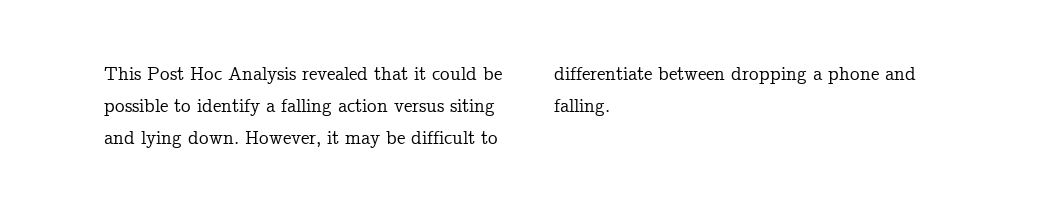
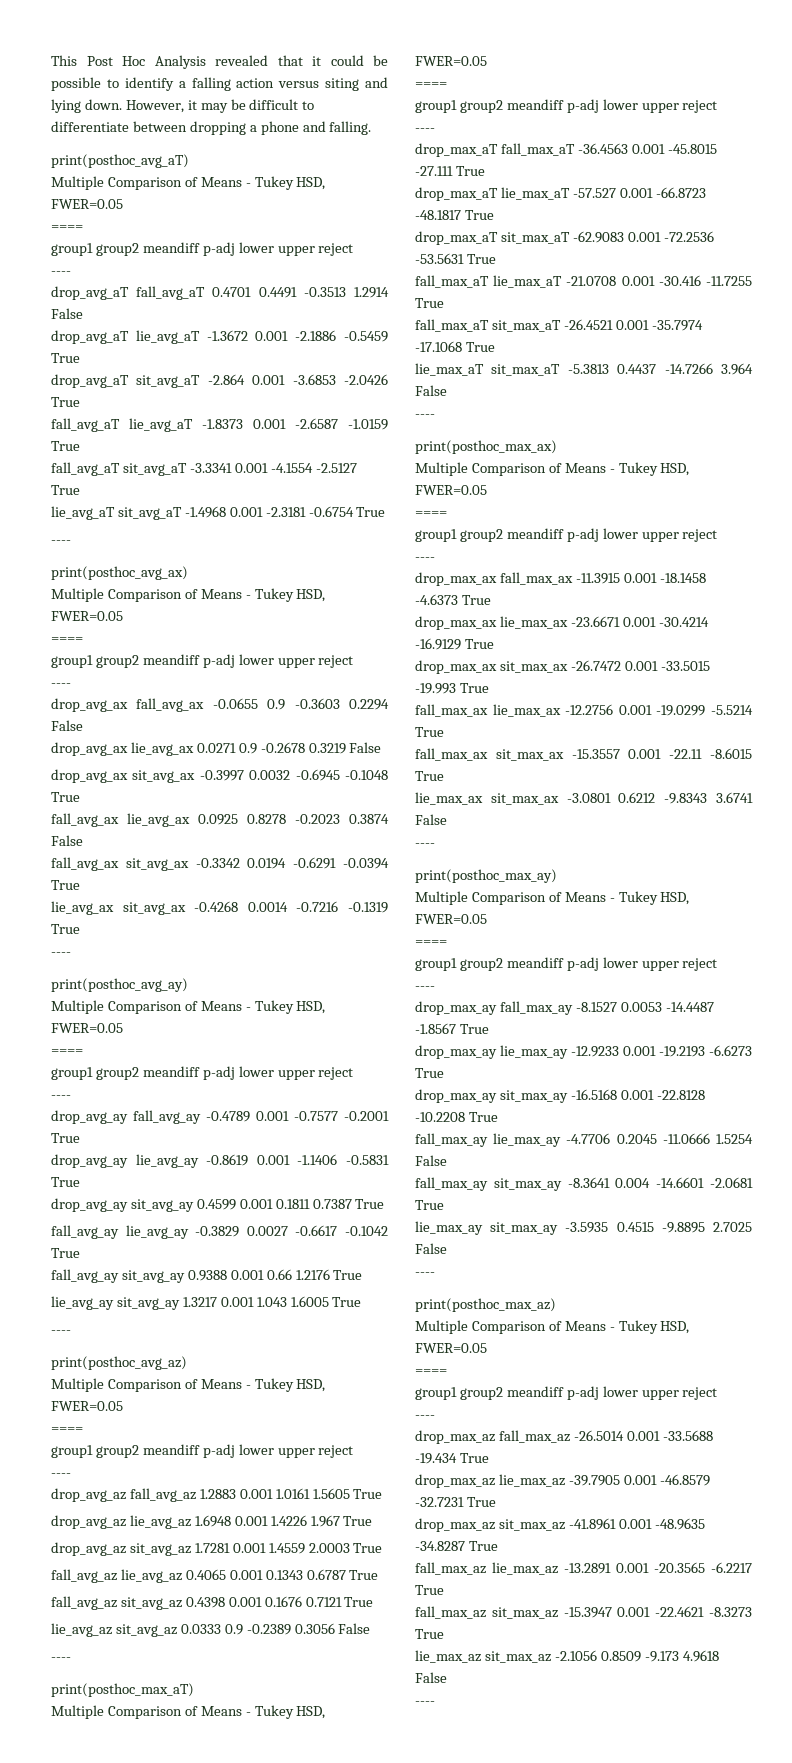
(610, 107) none -> [51,154,189,168] [51,176,326,190] [51,199,123,209] [51,225,83,231] [51,242,354,256] [51,271,71,275] [51,286,389,300] [51,308,83,319] [51,330,389,344] [51,353,80,363] [51,374,388,388] [51,397,80,407] [51,418,388,432] [51,441,80,451] [51,462,357,476] [51,485,80,495] [51,506,386,520] [51,540,71,544] [51,566,188,580] [51,588,326,602] [51,611,123,621] [51,637,83,643] [51,654,354,668] [51,683,71,687] [51,698,389,712] [51,720,83,731] [51,742,382,756] [51,769,388,783] [51,792,80,802] [51,813,389,827] [51,835,83,846] [51,857,390,871] [51,880,80,890] [51,901,388,915] [51,924,80,934] [51,952,71,956] [51,978,188,992] [51,1000,326,1014] [51,1023,123,1033] [51,1049,83,1055] [51,1066,354,1080] [51,1095,71,1099] [51,1110,389,1124] [51,1133,80,1143] [51,1154,389,1168] [51,1177,80,1187] [51,1198,385,1212] [51,1225,388,1239] [51,1248,80,1258] [51,1269,363,1283] [51,1296,362,1310] [51,1330,71,1334] [51,1356,187,1370] [51,1378,326,1392] [51,1401,123,1411] [51,1427,83,1433] [51,1444,354,1458] [51,1473,71,1477] [51,1488,383,1502] [51,1515,373,1529] [51,1542,383,1556] [51,1569,379,1583] [51,1596,374,1610] [51,1623,371,1637] [51,1657,71,1661] [51,1683,194,1697] [51,1705,326,1719] [415,56,487,66] [415,82,447,88] [415,99,718,113] [415,128,435,132] [415,143,717,157] [415,166,485,176] [415,187,706,201] [415,210,494,220] [415,231,714,245] [415,253,496,264] [415,275,752,288] [415,298,444,308] [415,319,703,332] [415,341,495,352] [415,363,753,376] [415,385,447,396] [415,414,435,418] [415,440,557,454] [415,462,690,476] [415,485,487,495] [415,511,447,517] [415,528,718,542] [415,557,435,561] [415,572,706,586] [415,594,491,605] [415,616,709,630] [415,638,494,650] [415,660,710,674] [415,683,489,694] [415,704,753,717] [415,727,444,737] [415,748,752,761] [415,771,444,781] [415,792,753,805] [415,814,447,825] [415,843,435,847] [415,869,557,883] [415,891,690,905] [415,914,487,924] [415,940,447,946] [415,957,718,971] [415,986,435,990] [415,1001,714,1015] [415,1023,489,1034] [415,1045,752,1059] [415,1068,444,1078] [415,1089,705,1103] [415,1112,498,1122] [415,1133,753,1147] [415,1155,447,1166] [415,1177,753,1191] [415,1200,444,1210] [415,1221,752,1235] [415,1243,447,1254] [415,1272,435,1276] [415,1298,556,1312] [415,1320,690,1334] [415,1343,487,1353] [415,1369,447,1375] [415,1386,718,1400] [415,1415,435,1419] [415,1430,713,1444] [415,1453,489,1464] [415,1474,710,1488] [415,1497,496,1507] [415,1518,705,1532] [415,1541,498,1551] [415,1562,752,1575] [415,1585,444,1595] [415,1606,752,1619] [415,1629,444,1639] [415,1650,719,1663] [415,1672,447,1683] [415,1701,435,1705] // print(posthoc_avg_aT) // Multiple Comparison of Means - Tukey HSD, FWER=0.05 // ==== // group1 group2 meandiff p-adj lower upper reject // ---- // drop_avg_aT fall_avg_aT 0.4701 0.4491 -0.3513 1.2914 False // drop_avg_aT lie_avg_aT -1.3672 0.001 -2.1886 -0.5459 True // drop_avg_aT sit_avg_aT -2.864 0.001 -3.6853 -2.0426 True // fall_avg_aT lie_avg_aT -1.8373 0.001 -2.6587 -1.0159 True // fall_avg_aT sit_avg_aT -3.3341 0.001 -4.1554 -2.5127 True // lie_avg_aT sit_avg_aT -1.4968 0.001 -2.3181 -0.6754 True // ---- // print(posthoc_avg_ax) // Multiple Comparison of Means - Tukey HSD, FWER=0.05 // ==== // group1 group2 meandiff p-adj lower upper reject // ---- // drop_avg_ax fall_avg_ax -0.0655 0.9 -0.3603 0.2294 False // drop_avg_ax lie_avg_ax 0.0271 0.9 -0.2678 0.3219 False // drop_avg_ax sit_avg_ax -0.3997 0.0032 -0.6945 -0.1048 True // fall_avg_ax lie_avg_ax 0.0925 0.8278 -0.2023 0.3874 False // fall_avg_ax sit_avg_ax -0.3342 0.0194 -0.6291 -0.0394 True // lie_avg_ax sit_avg_ax -0.4268 0.0014 -0.7216 -0.1319 True // ---- // print(posthoc_avg_ay) // Multiple Comparison of Means - Tukey HSD, FWER=0.05 // ==== // group1 group2 meandiff p-adj lower upper reject // ---- // drop_avg_ay fall_avg_ay -0.4789 0.001 -0.7577 -0.2001 True // drop_avg_ay lie_avg_ay -0.8619 0.001 -1.1406 -0.5831 True // drop_avg_ay sit_avg_ay 0.4599 0.001 0.1811 0.7387 True // fall_avg_ay lie_avg_ay -0.3829 0.0027 -0.6617 -0.1042 True // fall_avg_ay sit_avg_ay 0.9388 0.001 0.66 1.2176 True // lie_avg_ay sit_avg_ay 1.3217 0.001 1.043 1.6005 True // ---- // print(posthoc_avg_az) // Multiple Comparison of Means - Tukey HSD, FWER=0.05 // ==== // group1 group2 meandiff p-adj lower upper reject // ---- // drop_avg_az fall_avg_az 1.2883 0.001 1.0161 1.5605 True // drop_avg_az lie_avg_az 1.6948 0.001 1.4226 1.967 True // drop_avg_az sit_avg_az 1.7281 0.001 1.4559 2.0003 True // fall_avg_az lie_avg_az 0.4065 0.001 0.1343 0.6787 True // fall_avg_az sit_avg_az 0.4398 0.001 0.1676 0.7121 True // lie_avg_az sit_avg_az 0.0333 0.9 -0.2389 0.3056 False // ---- // print(posthoc_max_aT) // Multiple Comparison of Means - Tukey HSD, FWER=0.05 // ==== // group1 group2 meandiff p-adj lower upper reject // ---- // drop_max_aT fall_max_aT -36.4563 0.001 -45.8015 -27.111 True // drop_max_aT lie_max_aT -57.527 0.001 -66.8723 -48.1817 True // drop_max_aT sit_max_aT -62.9083 0.001 -72.2536 -53.5631 True // fall_max_aT lie_max_aT -21.0708 0.001 -30.416 -11.7255 True // fall_max_aT sit_max_aT -26.4521 0.001 -35.7974 -17.1068 True // lie_max_aT sit_max_aT -5.3813 0.4437 -14.7266 3.964 False // ---- // print(posthoc_max_ax) // Multiple Comparison of Means - Tukey HSD, FWER=0.05 // ==== // group1 group2 meandiff p-adj lower upper reject // ---- // drop_max_ax fall_max_ax -11.3915 0.001 -18.1458 -4.6373 True // drop_max_ax lie_max_ax -23.6671 0.001 -30.4214 -16.9129 True // drop_max_ax sit_max_ax -26.7472 0.001 -33.5015 -19.993 True // fall_max_ax lie_max_ax -12.2756 0.001 -19.0299 -5.5214 True // fall_max_ax sit_max_ax -15.3557 0.001 -22.11 -8.6015 True // lie_max_ax sit_max_ax -3.0801 0.6212 -9.8343 3.6741 False // ---- // print(posthoc_max_ay) // Multiple Comparison of Means - Tukey HSD, FWER=0.05 // ==== // group1 group2 meandiff p-adj lower upper reject // ---- // drop_max_ay fall_max_ay -8.1527 0.0053 -14.4487 -1.8567 True // drop_max_ay lie_max_ay -12.9233 0.001 -19.2193 -6.6273 True // drop_max_ay sit_max_ay -16.5168 0.001 -22.8128 -10.2208 True // fall_max_ay lie_max_ay -4.7706 0.2045 -11.0666 1.5254 False // fall_max_ay sit_max_ay -8.3641 0.004 -14.6601 -2.0681 True // lie_max_ay sit_max_ay -3.5935 0.4515 -9.8895 2.7025 False // ---- // print(posthoc_max_az) // Multiple Comparison of Means - Tukey HSD, FWER=0.05 // ==== // group1 group2 meandiff p-adj lower upper reject // ---- // drop_max_az fall_max_az -26.5014 0.001 -33.5688 -19.434 True // drop_max_az lie_max_az -39.7905 0.001 -46.8579 -32.7231 True // drop_max_az sit_max_az -41.8961 0.001 -48.9635 -34.8287 True // fall_max_az lie_max_az -13.2891 0.001 -20.3565 -6.2217 True // fall_max_az sit_max_az -15.3947 0.001 -22.4621 -8.3273 True // lie_max_az sit_max_az -2.1056 0.8509 -9.173 4.9618 False // ----

